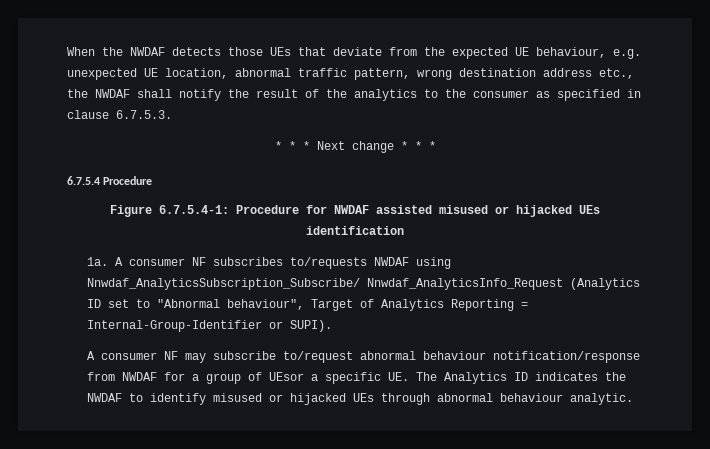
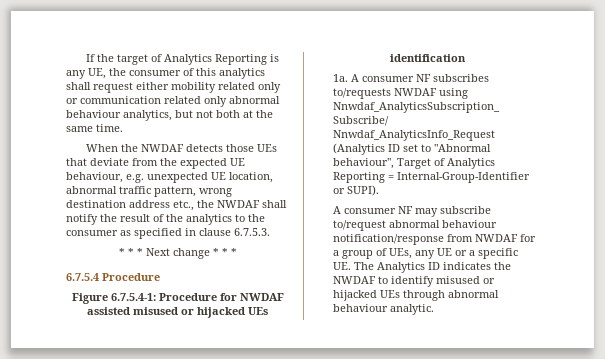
(67, 51) none -> [85,54,279,65] [66,68,265,79] [66,82,281,93] [66,96,280,107] [66,110,273,121] [66,124,123,132] If the target of Analytics Reporting is any UE, the consumer of this analytics shall request either mobility related only or communication related only abnormal behaviour analytics, but not both at the same time. //
[268,372,304,381] UEsor -> [389,248,468,259] UEs, any UE or

